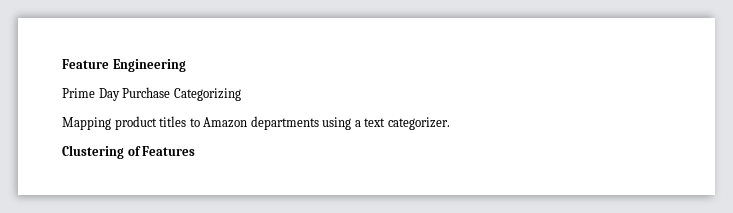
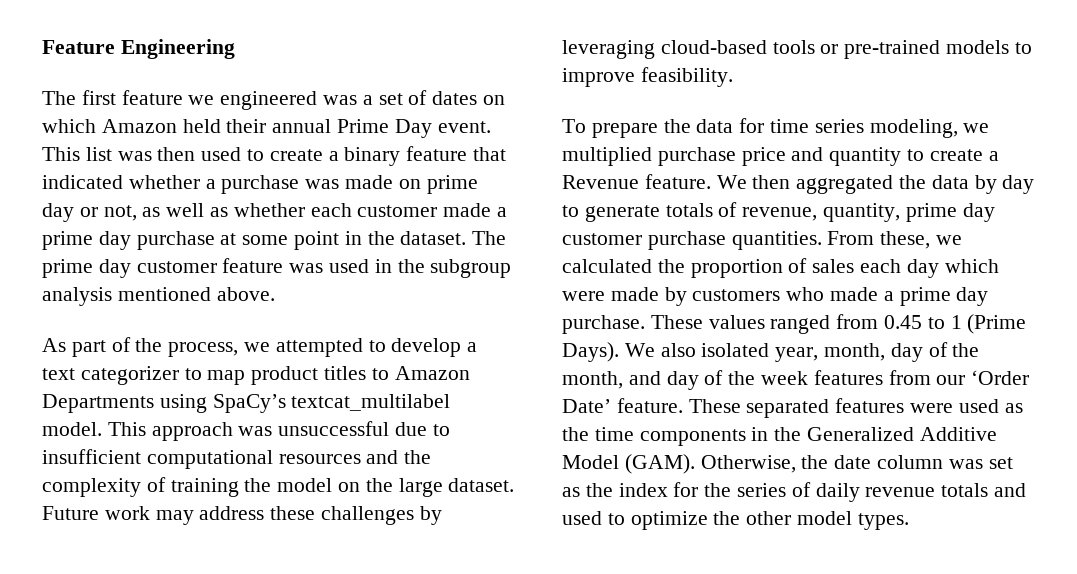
[62,87,241,101] [62,116,450,130] [62,145,196,159] Prime Day Purchase Categorizing // Mapping product titles to Amazon departments using a text categorizer. // Clustering of Features -> [42,90,506,110] [42,119,491,138] [42,146,507,166] [42,175,478,194] [42,203,508,222] [42,231,507,250] [42,258,512,278] [42,287,275,306] [42,337,478,357] [42,366,470,385] [42,394,451,413] [42,421,450,441] [42,449,432,469] [42,477,515,497] [42,506,442,525] [562,40,1032,59] [562,67,733,87] [562,118,990,138] [562,147,999,166] [562,174,1035,194] [562,202,995,222] [562,231,963,250] [562,258,999,278] [562,287,989,306] [562,314,1027,334] [562,342,980,362] [562,370,1030,390] [562,398,1023,418] [562,427,997,446] [562,454,1013,474] [562,482,1027,502] [562,511,909,530] The first feature we engineered was a set of dates on which Amazon held their annual Prime Day event. This list was then used to create a binary feature that indicated whether a purchase was made on prime day or not, as well as whether each customer made a prime day purchase at some point in the dataset. The prime day customer feature was used in the subgroup analysis mentioned above. // As part of the process, we attempted to develop a text categorizer to map product titles to Amazon Departments using SpaCy’s textcat_multilabel model. This approach was unsuccessful due to insufficient computational resources and the complexity of training the model on the large dataset. Future work may address these challenges by leveraging cloud-based tools or pre-trained models to improve feasibility. // To prepare the data for time series modeling, we multiplied purchase price and quantity to create a Revenue feature. We then aggregated the data by day to generate totals of revenue, quantity, prime day customer purchase quantities. From these, we calculated the proportion of sales each day which were made by customers who made a prime day purchase. These values ranged from 0.45 to 1 (Prime Days). We also isolated year, month, day of the month, and day of the week features from our ‘Order Date’ feature. These separated features were used as the time components in the Generalized Additive Model (GAM). Otherwise, the date column was set as the index for the series of daily revenue totals and used to optimize the other model types.

